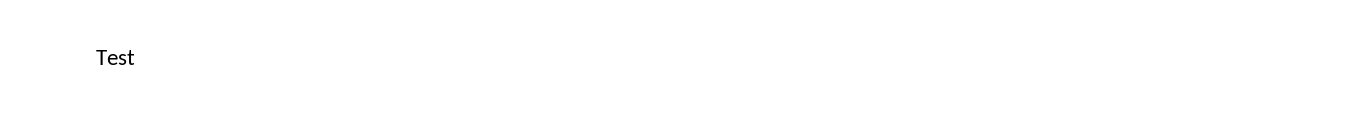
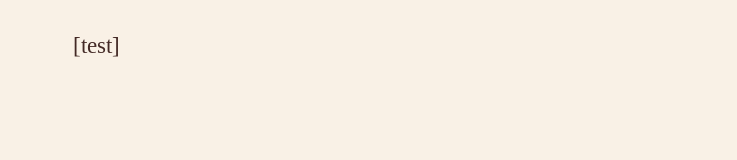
[96,50,135,65] Test -> [73,37,120,57] [test]

